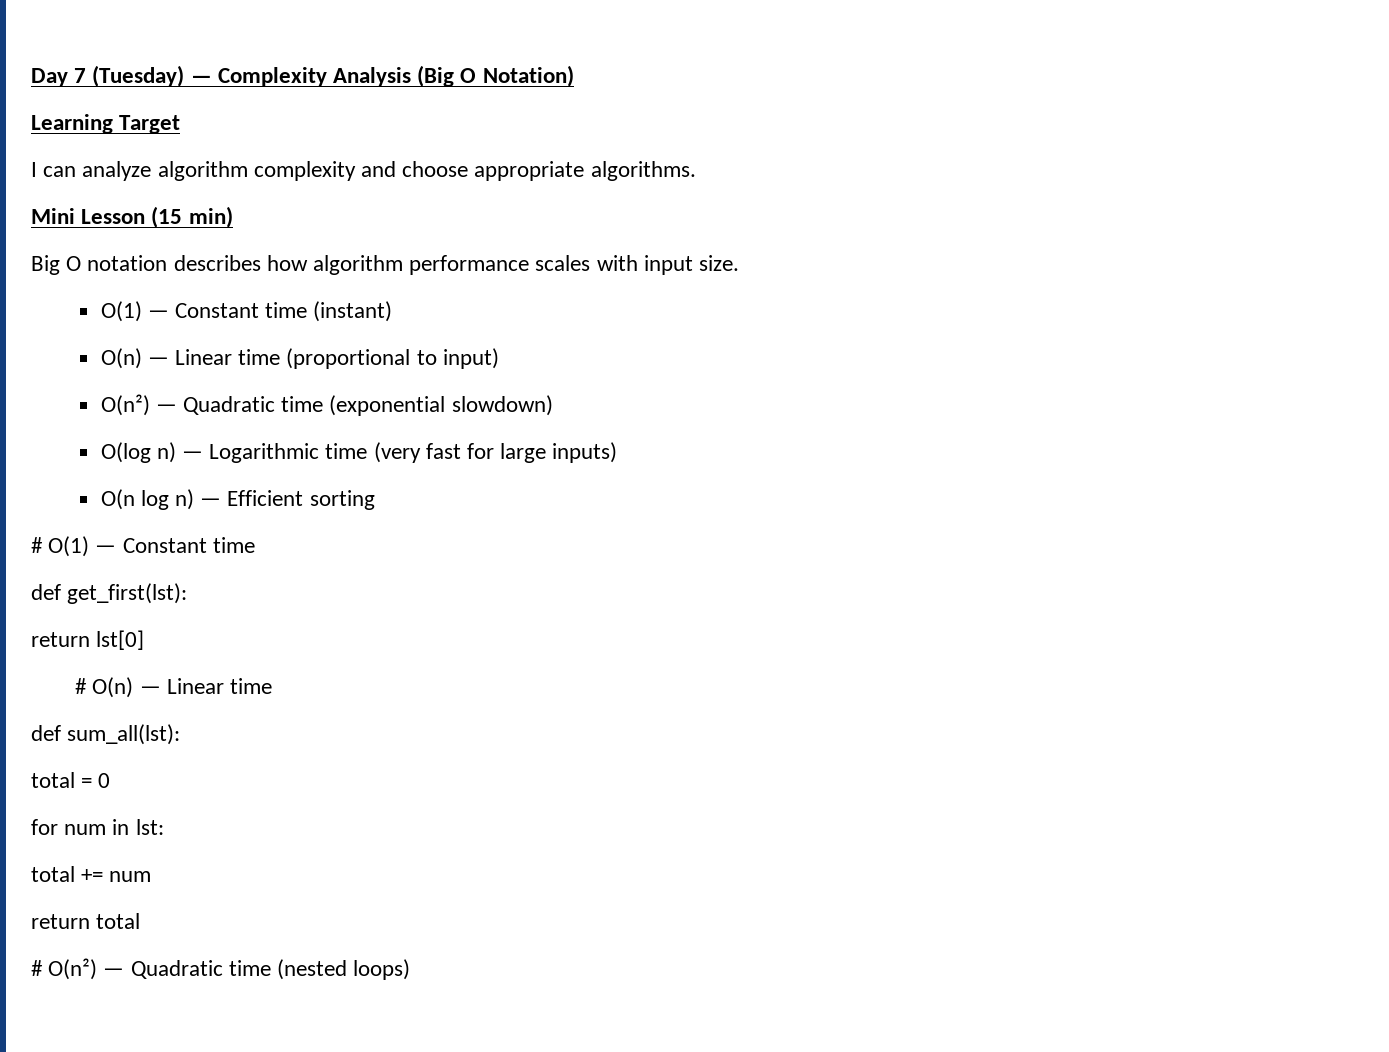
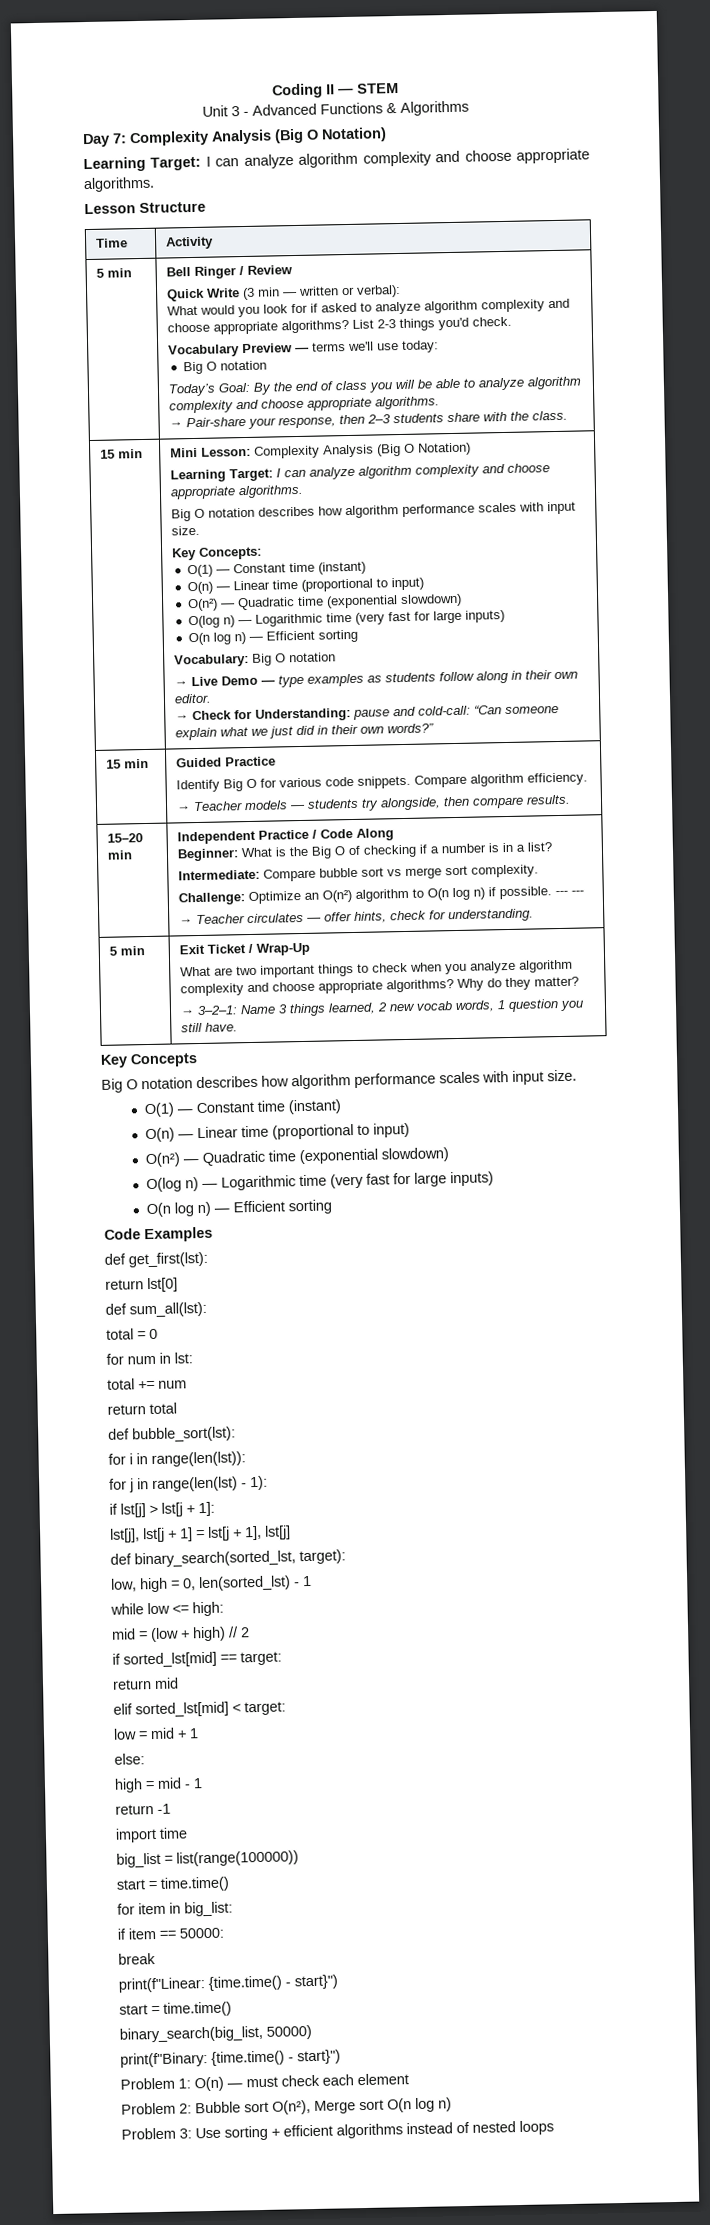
[31,65,574,87] [31,114,181,134] [31,161,696,181] [31,206,233,228] Day 7 (Tuesday) — Complexity Analysis (Big O Notation) // Learning Target // I can analyze algorithm complexity and choose appropriate algorithms. // Mini Lesson (15 min) -> [272,82,399,99] [202,100,469,117] [82,127,387,148] [83,148,591,173] [83,176,155,193] [84,201,206,215] [96,238,129,248] [166,236,215,250] [96,268,133,278] [166,265,294,279] [167,284,402,302] [167,298,571,318] [167,316,513,335] [168,340,440,358] [182,360,267,375] [168,376,583,397] [169,396,441,414] [169,410,569,429] [100,448,144,459] [170,442,472,459] [170,463,551,483] [170,484,305,500] [171,501,577,522] [171,525,201,536] [172,546,263,561] [186,561,366,578] [186,577,424,595] [187,593,462,612] [187,610,505,629] [187,629,358,646] [174,652,337,668] [174,670,579,688] [174,693,213,704] [175,705,560,722] [175,723,435,741] [106,758,150,769] [176,756,277,768] [176,772,589,793] [177,794,572,812] [107,833,144,843] [107,850,134,860] [177,828,395,845] [177,842,553,862] [178,864,540,882] [178,886,585,906] [179,908,535,925] [109,946,146,956] [179,942,311,956] [180,959,574,978] [180,976,580,997] [180,999,585,1017] [181,1022,239,1033] [100,1053,198,1068] Coding II — STEM // Unit 3 - Advanced Functions & Algorithms // Day 7: Complexity Analysis (Big O Notation) // Learning Target: I can analyze algorithm complexity and choose appropriate algorithms. // Lesson Structure // Time | Activity // 5 min | Bell Ringer / Review // Quick Write (3 min — written or verbal): // What would you look for if asked to analyze algorithm complexity and choose appropriate algorithms? List 2-3 things you'd check. // Vocabulary Preview — terms we'll use today: // Big O notation // Today’s Goal: By the end of class you will be able to analyze algorithm complexity and choose appropriate algorithms. // → Pair-share your response, then 2–3 students share with the class. // 15 min | Mini Lesson: Complexity Analysis (Big O Notation) // Learning Target: I can analyze algorithm complexity and choose appropriate algorithms. // Big O notation describes how algorithm performance scales with input size. // Key Concepts: // O(1) — Constant time (instant) // O(n) — Linear time (proportional to input) // O(n²) — Quadratic time (exponential slowdown) // O(log n) — Logarithmic time (very fast for large inputs) // O(n log n) — Efficient sorting // Vocabulary: Big O notation // → Live Demo — type examples as students follow along in their own editor. // → Check for Understanding: pause and cold-call: “Can someone explain what we just did in their own words?” // 15 min | Guided Practice // Identify Big O for various code snippets. Compare algorithm efficiency. // → Teacher models — students try alongside, then compare results. // 15–20 min | Independent Practice / Code Along // Beginner: What is the Big O of checking if a number is in a list? // Intermediate: Compare bubble sort vs merge sort complexity. // Challenge: Optimize an O(n²) algorithm to O(n log n) if possible. --- --- // → Teacher circulates — offer hints, check for understanding. // 5 min | Exit Ticket / Wrap-Up // What are two important things to check when you analyze algorithm complexity and choose appropriate algorithms? Why do they matter? // → 3–2–1: Name 3 things learned, 2 new vocab words, 1 question you still have. // Key Concepts
[31,536,255,557] # O(1) — Constant time -> [104,1226,213,1243] Code Examples
[75,677,273,698] // # O(n) — Linear time -> (178, 1285) none
[31,958,411,980] # O(n²) — Quadratic time (nested loops) -> [108,1426,236,1443] [108,1451,246,1468] [109,1475,268,1493] [109,1501,215,1518] [110,1525,291,1543] [110,1549,346,1568] [110,1575,312,1593] [110,1601,224,1617] [111,1626,250,1643] [112,1651,282,1668] [112,1677,179,1690] [113,1701,286,1718] [113,1727,199,1740] [114,1753,145,1765] [114,1777,203,1793] [115,1803,171,1815] [115,1827,188,1843] [116,1850,299,1868] [116,1876,230,1892] [117,1901,233,1917] [117,1927,224,1940] [118,1953,156,1965] [118,1974,338,1993] [119,2001,232,2017] [119,2025,312,2043] [120,2049,341,2068] [120,2073,409,2092] [121,2097,452,2115] [121,2120,554,2141] def bubble_sort(lst): // for i in range(len(lst)): // for j in range(len(lst) - 1): // if lst[j] > lst[j + 1]: // lst[j], lst[j + 1] = lst[j + 1], lst[j] // def binary_search(sorted_lst, target): // low, high = 0, len(sorted_lst) - 1 // while low <= high: // mid = (low + high) // 2 // if sorted_lst[mid] == target: // return mid // elif sorted_lst[mid] < target: // low = mid + 1 // else: // high = mid - 1 // return -1 // import time // big_list = list(range(100000)) // start = time.time() // for item in big_list: // if item == 50000: // break // print(f"Linear: {time.time() - start}") // start = time.time() // binary_search(big_list, 50000) // print(f"Binary: {time.time() - start}") // Problem 1: O(n) — must check each element // Problem 2: Bubble sort O(n²), Merge sort O(n log n) // Problem 3: Use sorting + efficient algorithms instead of nested loops

